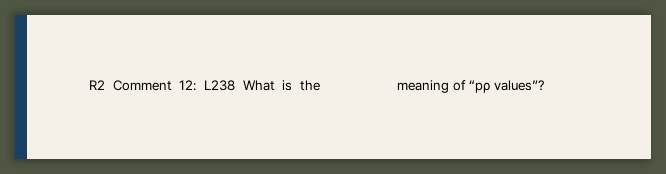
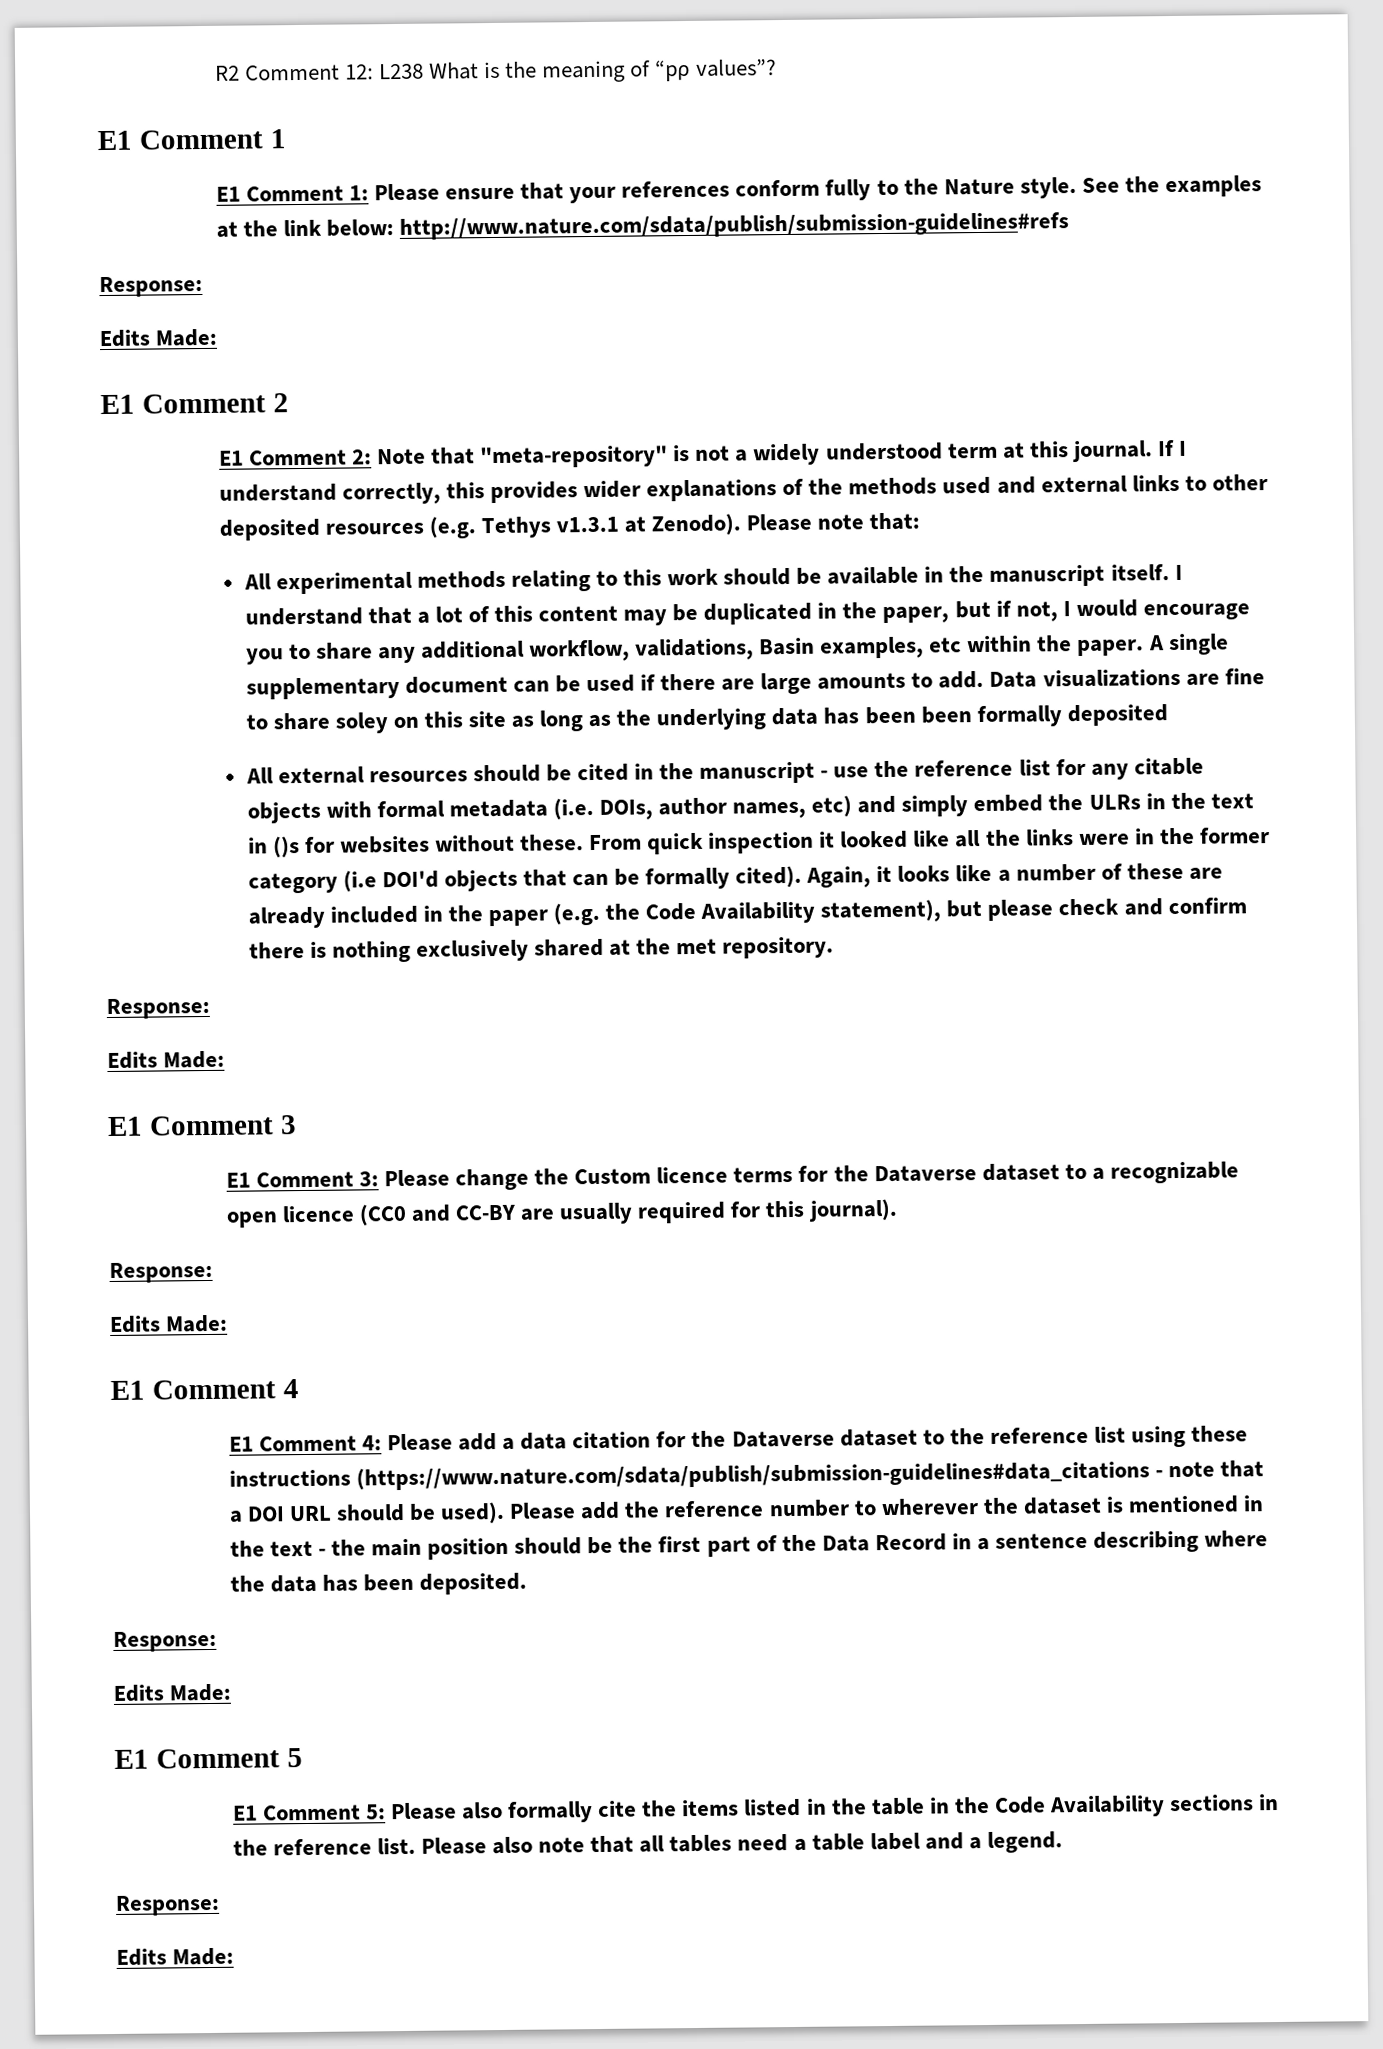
(545, 85) none -> [97,129,286,151] [215,175,1263,204] [215,212,1070,240] [99,275,203,298] [99,328,218,348] [100,393,289,415] [218,440,1188,469] [218,474,1268,505] [218,512,921,541] [243,564,1183,595] [244,599,1250,626] [245,633,1229,665] [245,668,1265,700] [245,704,1168,734] [245,757,1204,785] [246,792,1254,824] [247,827,1270,858] [247,862,1223,894] [247,897,1247,929] [248,936,835,963] [106,997,210,1020] [107,1050,226,1070] [107,1115,297,1137] [225,1161,1239,1191] [225,1198,898,1228] [109,1261,213,1284] [109,1314,229,1334] [110,1379,299,1400] [228,1425,1249,1452] [228,1460,1265,1491] [228,1495,1265,1524] [229,1530,1269,1560] [229,1572,528,1595] [113,1630,217,1652] [113,1683,232,1702] [114,1748,303,1769] [232,1793,1280,1823] [232,1831,1063,1856] [115,1894,220,1916] [116,1947,235,1966] // E1 Comment 1 // E1 Comment 1: Please ensure that your references conform fully to the Nature style. See the examples at the link below: http://www.nature.com/sdata/publish/submission-guidelines#refs // Response: // Edits Made: // E1 Comment 2 // E1 Comment 2: Note that "meta-repository" is not a widely understood term at this journal. If I understand correctly, this provides wider explanations of the methods used and external links to other deposited resources (e.g. Tethys v1.3.1 at Zenodo). Please note that: // All experimental methods relating to this work should be available in the manuscript itself. I understand that a lot of this content may be duplicated in the paper, but if not, I would encourage you to share any additional workflow, validations, Basin examples, etc within the paper. A single supplementary document can be used if there are large amounts to add. Data visualizations are fine to share soley on this site as long as the underlying data has been been formally deposited // All external resources should be cited in the manuscript - use the reference list for any citable objects with formal metadata (i.e. DOIs, author names, etc) and simply embed the ULRs in the text in ()s for websites without these. From quick inspection it looked like all the links were in the former category (i.e DOI'd objects that can be formally cited). Again, it looks like a number of these are already included in the paper (e.g. the Code Availability statement), but please check and confirm there is nothing exclusively shared at the met repository. // Response: // Edits Made: // E1 Comment 3 // E1 Comment 3: Please change the Custom licence terms for the Dataverse dataset to a recognizable open licence (CC0 and CC-BY are usually required for this journal). // Response: // Edits Made: // E1 Comment 4 // E1 Comment 4: Please add a data citation for the Dataverse dataset to the reference list using these instructions (https://www.nature.com/sdata/publish/submission-guidelines#data_citations - note that a DOI URL should be used). Please add the reference number to wherever the dataset is mentioned in the text - the main position should be the first part of the Data Record in a sentence describing where the data has been deposited. // Response: // Edits Made: // E1 Comment 5 // E1 Comment 5: Please also formally cite the items listed in the table in the Code Availability sections in the reference list. Please also note that all tables need a table label and a legend. // Response: // Edits Made:

